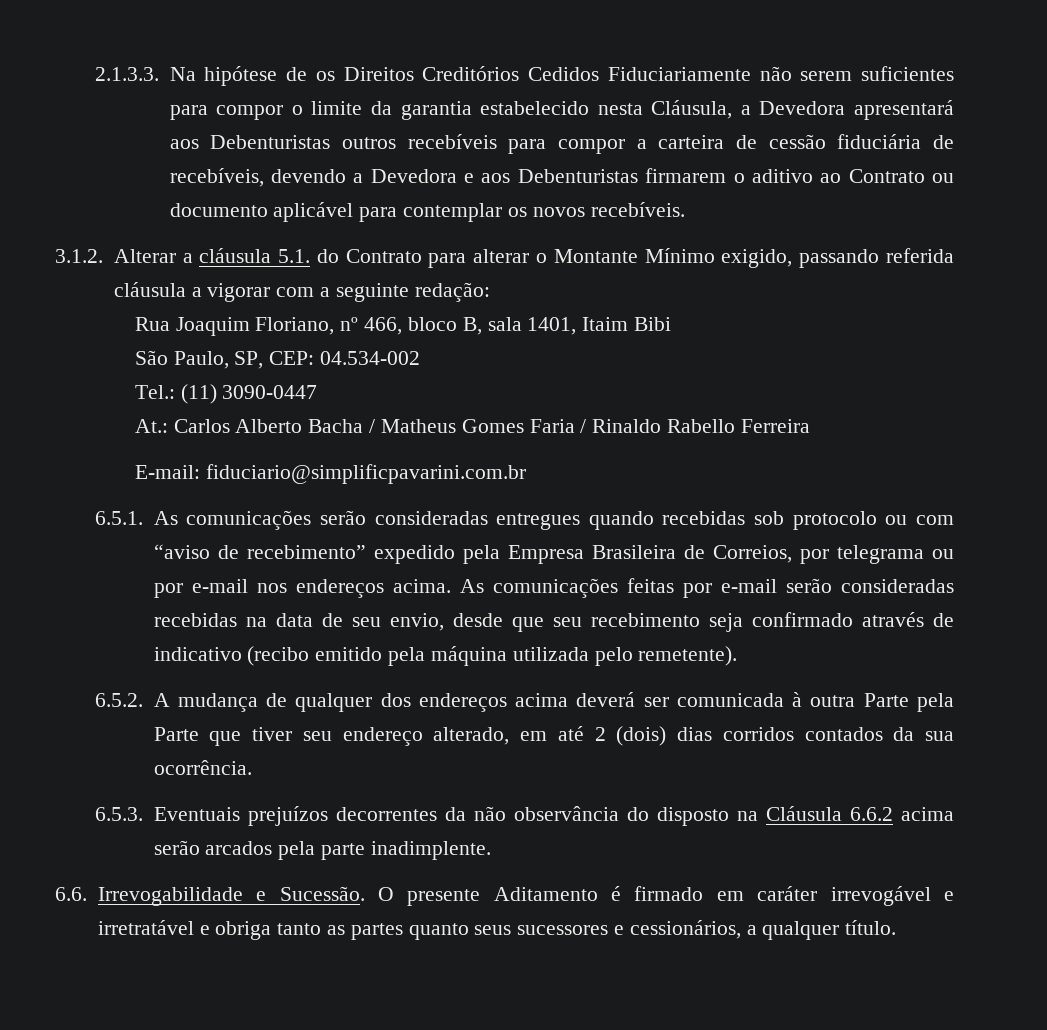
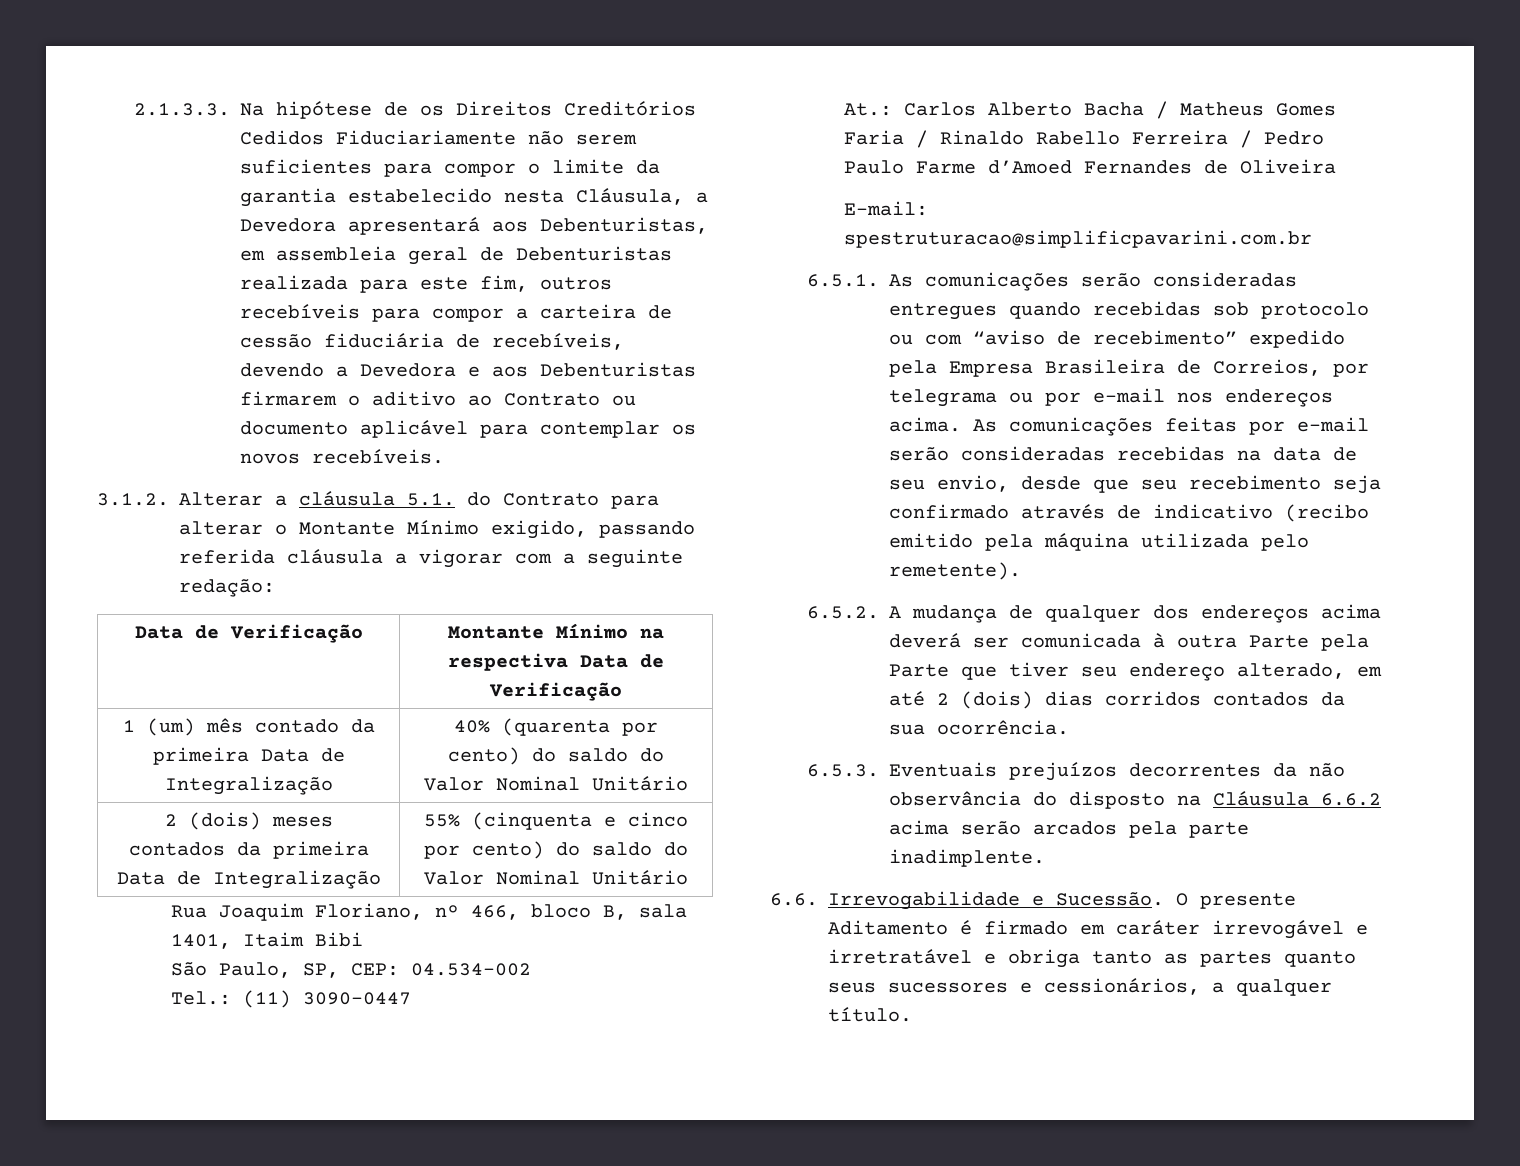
[210,135,331,149] Debenturistas -> [540,217,709,234] [240,246,673,265] [240,275,529,293] Debenturistas, em assembleia geral de Debenturistas realizada para este fim,
(490, 292) none -> [134,624,363,643] [448,623,665,639] [448,653,665,671] [489,682,622,701] [122,718,375,736] [152,747,345,765] [164,776,333,795] [454,718,658,736] [448,747,665,765] [424,776,688,791] [164,812,333,830] [128,841,369,859] [116,870,381,889] [424,812,689,830] [424,841,689,859] [424,870,688,885] // Data de Verificação | Montante Mínimo na respectiva Data de Verificação // 1 (um) mês contado da primeira Data de Integralização | 40% (quarenta por cento) do saldo do Valor Nominal Unitário // 2 (dois) meses contados da primeira Data de Integralização | 55% (cinquenta e cinco por cento) do saldo do Valor Nominal Unitário
(810, 426) none -> [1240,130,1325,148] [844,159,1337,174] / Pedro Paulo Farme d’Amoed Fernandes de Oliveira
[205,464,526,484] fiduciario@simplificpavarini.com.br -> [844,230,1313,248] spestruturacao@simplificpavarini.com.br

